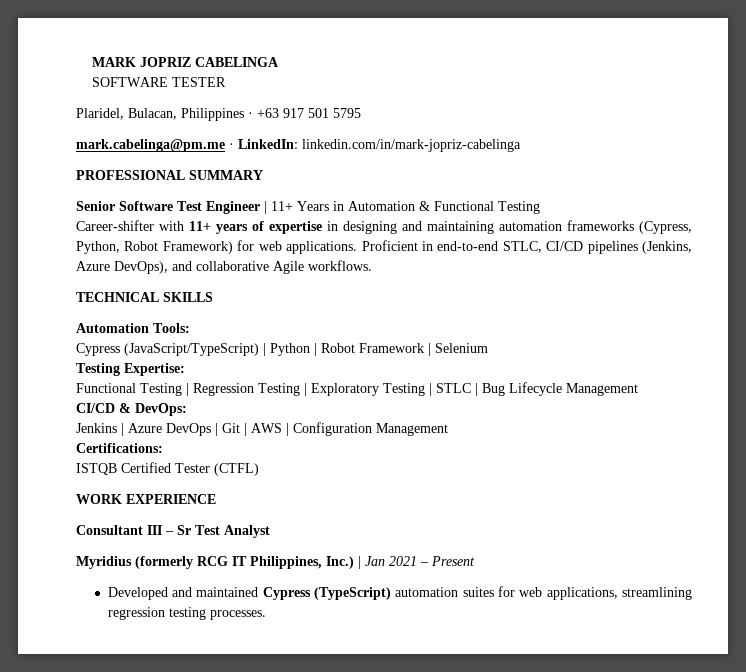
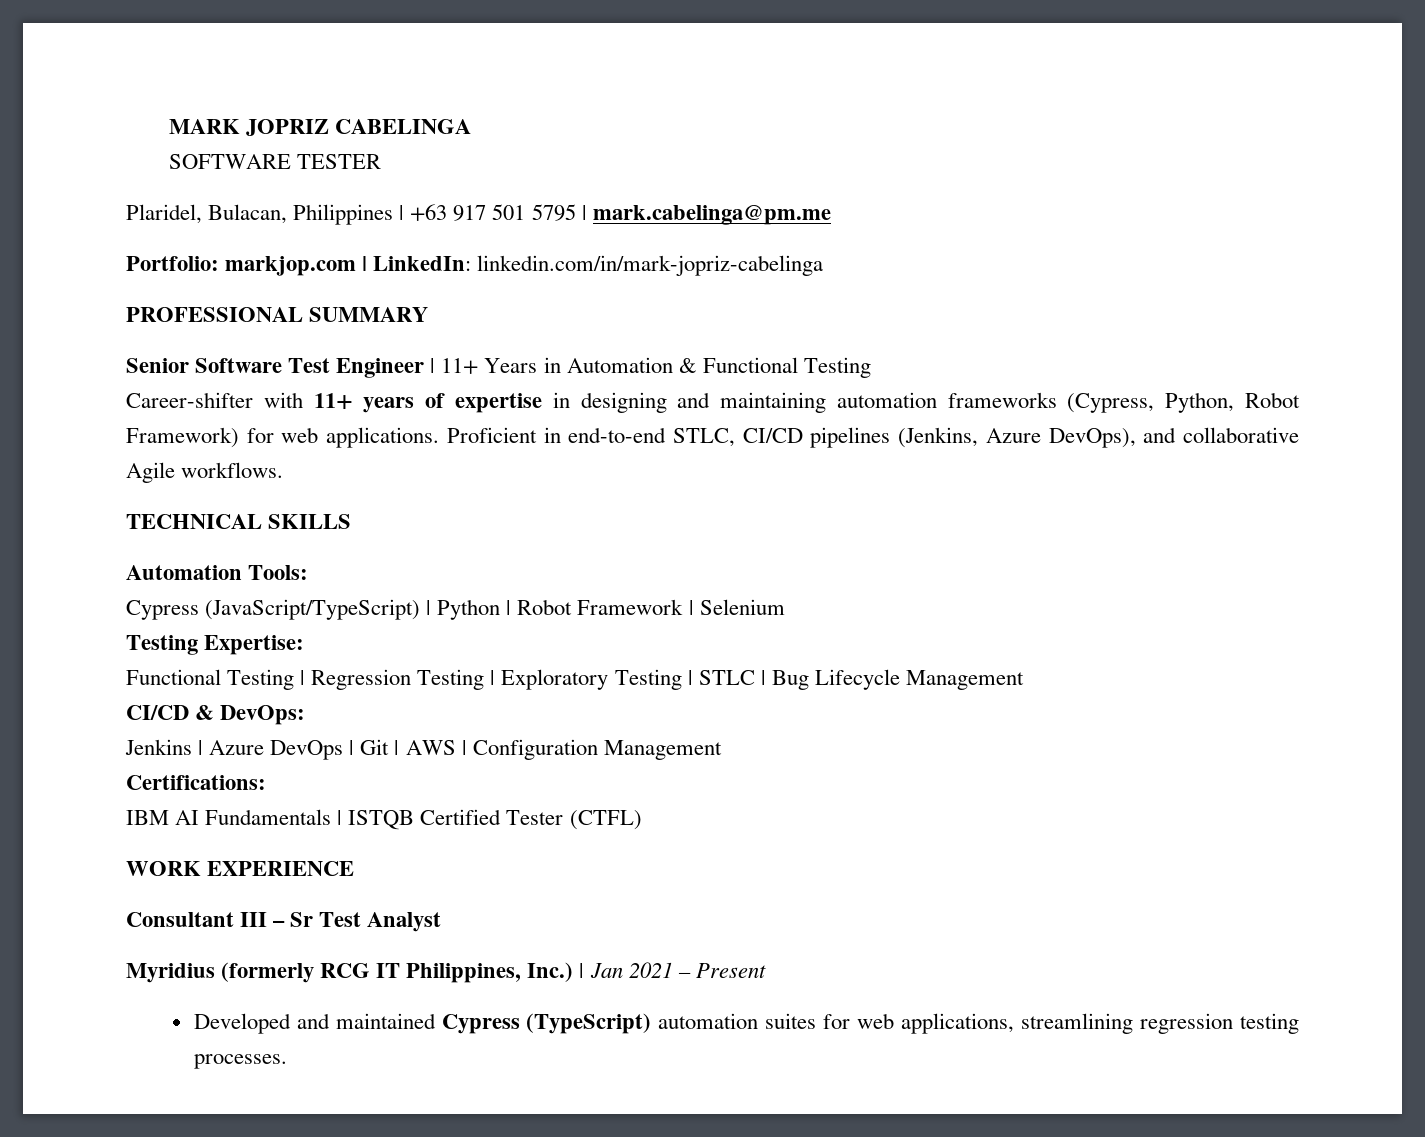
[248,112,253,118] · -> [399,205,405,220] |
[76,139,234,152] // mark.cabelinga@pm.me · -> [581,205,831,225] [126,256,368,276] | mark.cabelinga@pm.me // Portfolio: markjop.com |
(163, 448) none -> [126,809,343,825] IBM AI Fundamentals |

